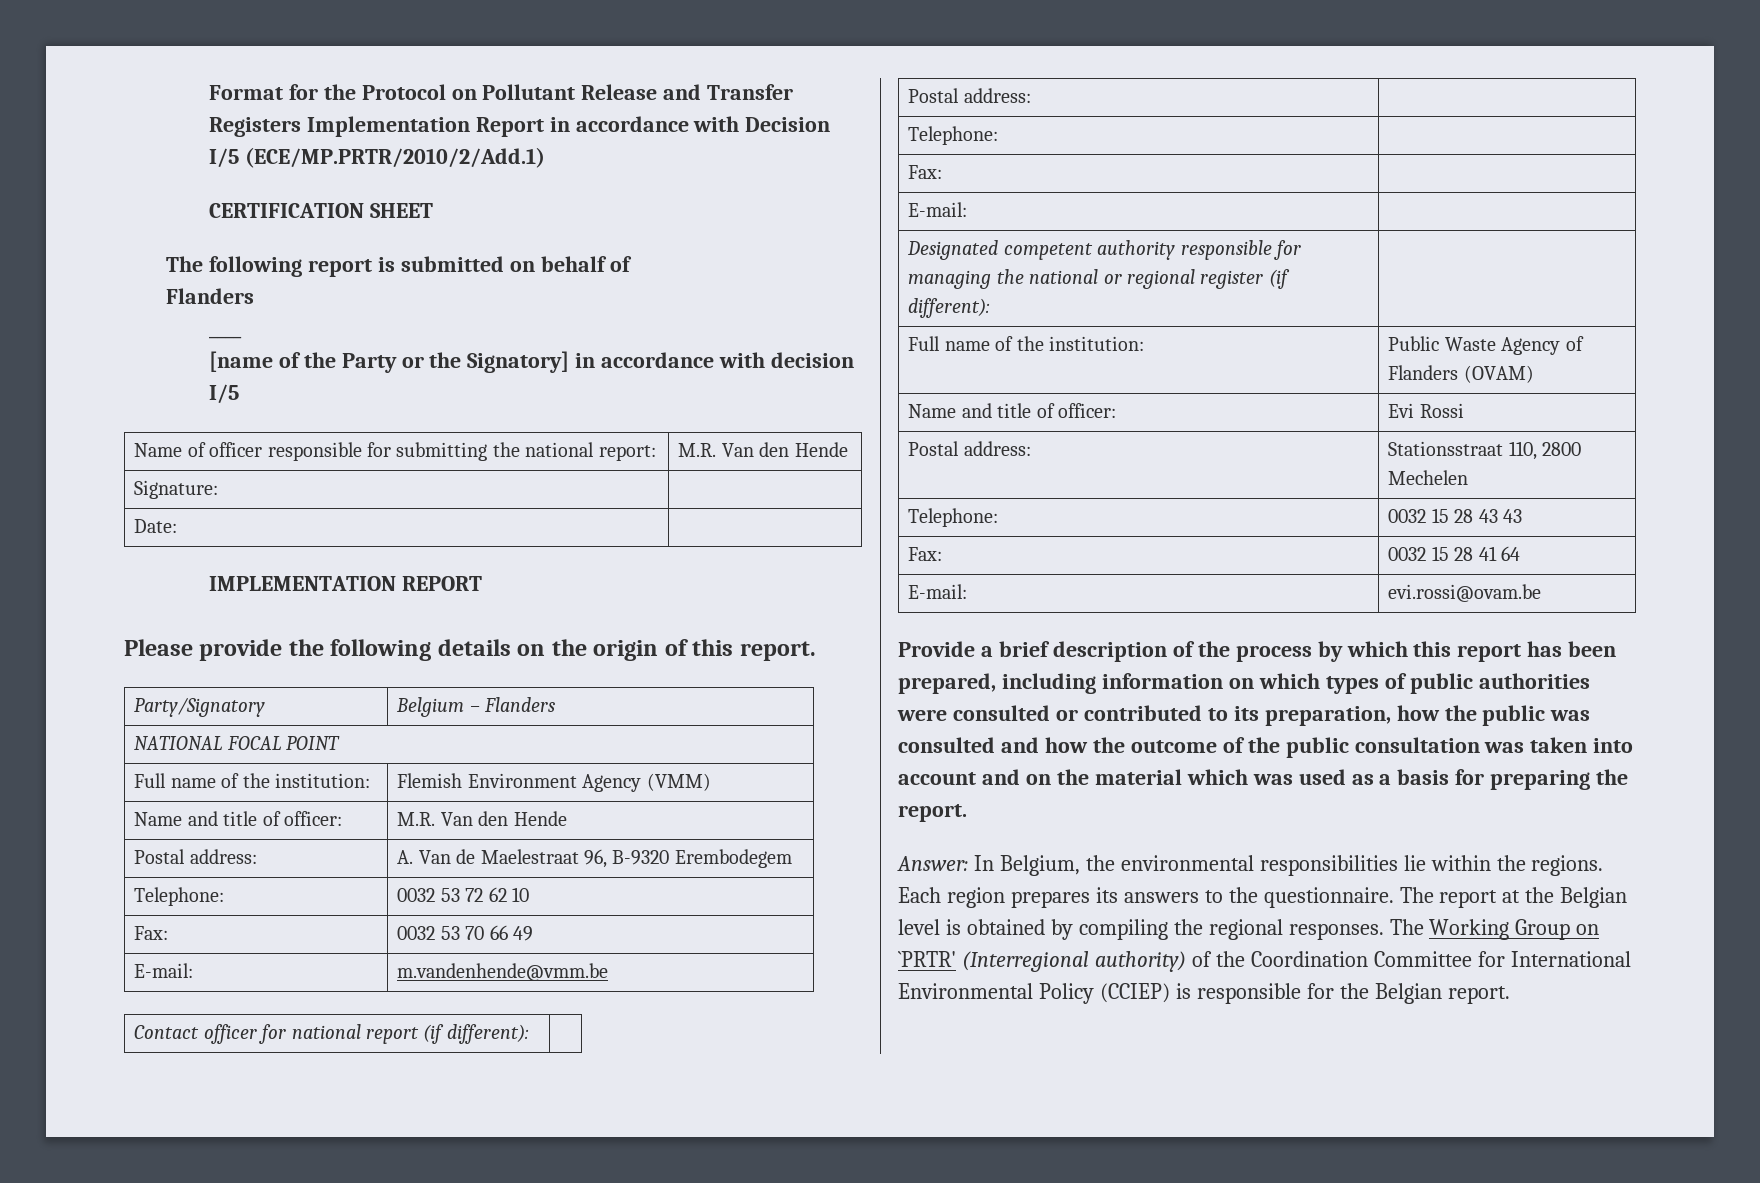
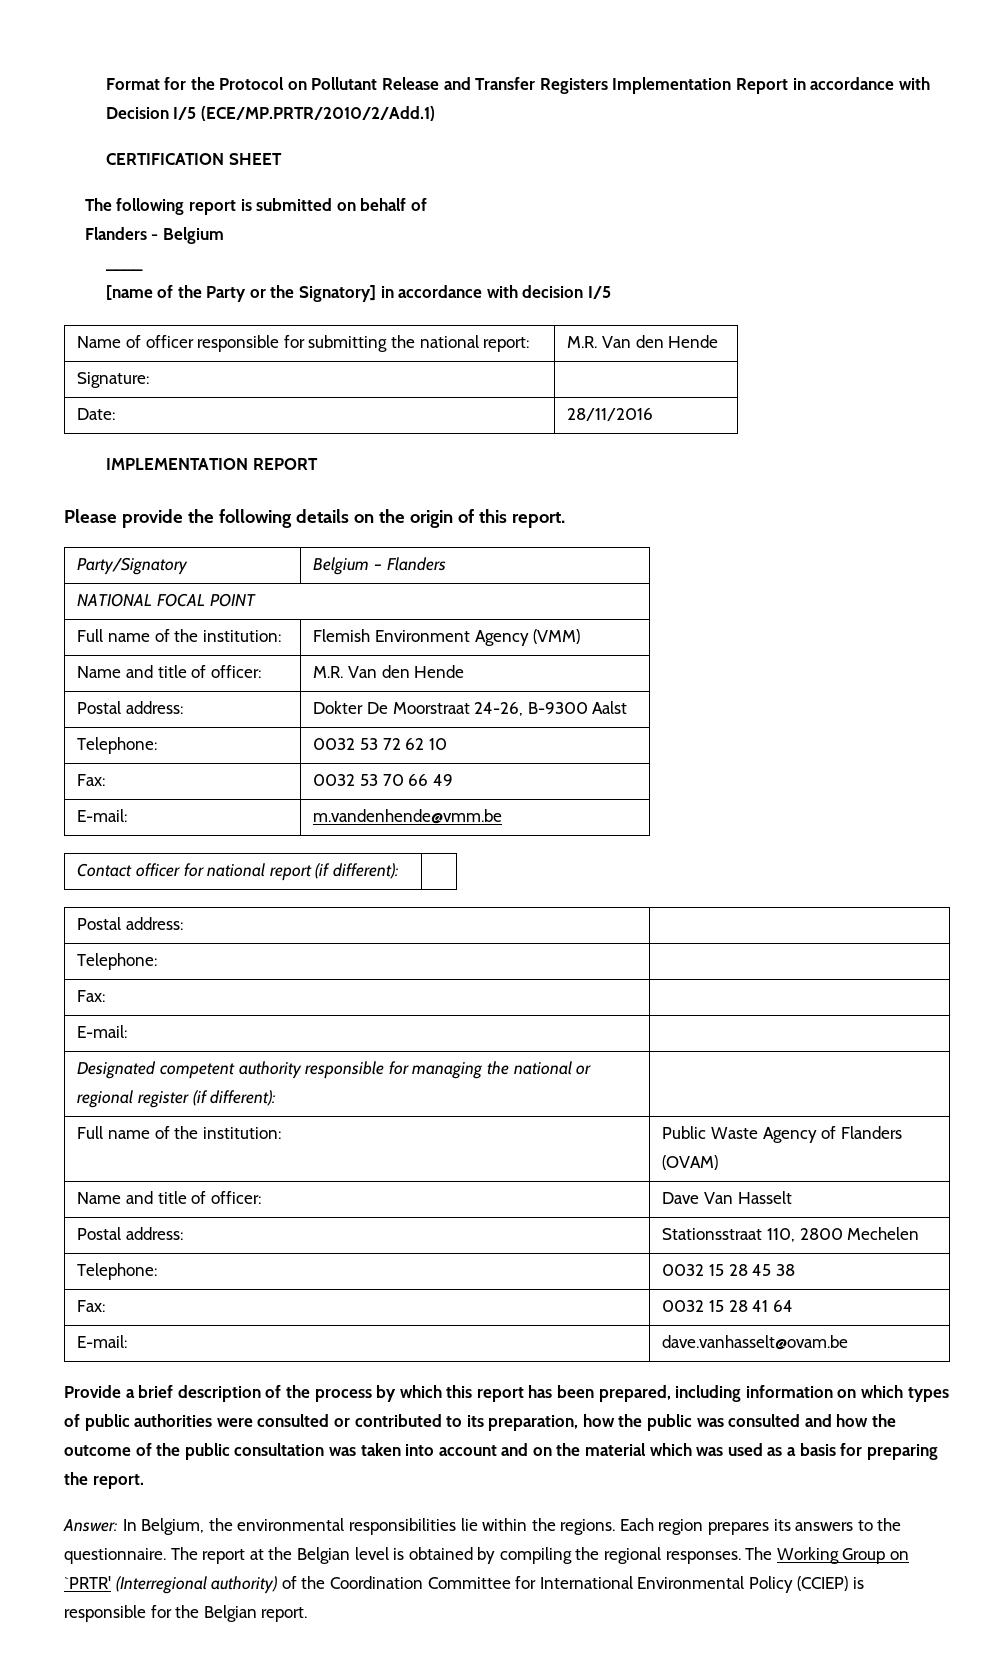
(255, 296) none -> [151,227,224,244] - Belgium
(178, 526) none -> [567,408,654,421] 28/11/2016
[397,849,792,868] A. Van de Maelestraat 96, B-9320 Erembodegem -> [313,701,628,716] Dokter De Moorstraat 24-26, B-9300 Aalst
[1388,403,1464,418] Evi Rossi -> [662,1191,792,1204] Dave Van Hasselt
[1478,509,1522,523] 43 43 -> [752,1264,795,1276] 45 38
[1388,584,1542,602] evi.rossi@ovam.be -> [662,1335,849,1350] dave.vanhasselt@ovam.be

